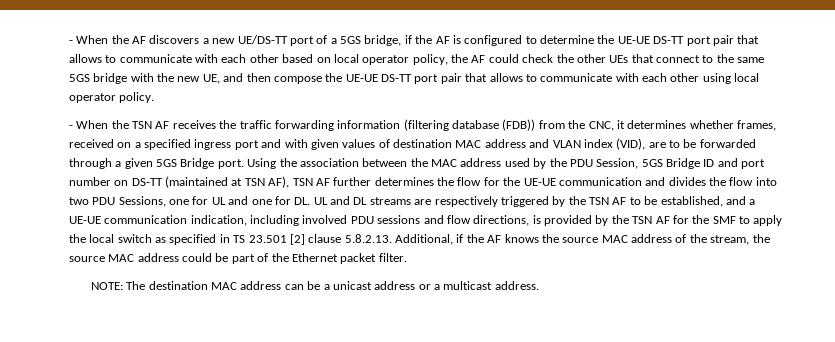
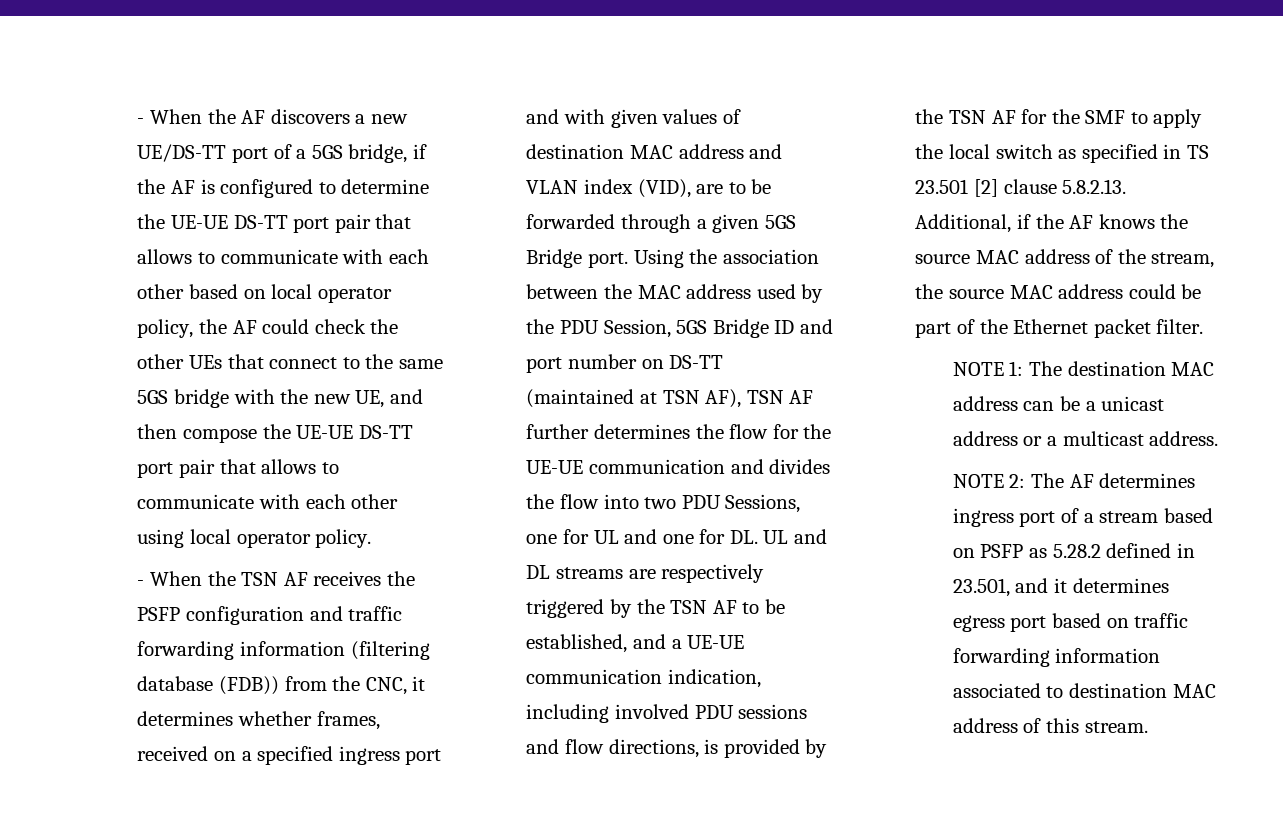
(237, 124) none -> [137,606,343,625] PSFP configuration and
[90,282,123,290] NOTE: -> [952,361,1024,376] NOTE 1:
(539, 285) none -> [952,473,1196,488] [952,508,1213,527] [952,543,1195,558] [952,578,1169,597] [952,613,1189,632] [952,648,1161,667] [952,683,1216,698] [952,718,1148,733] // NOTE 2: The AF determines ingress port of a stream based on PSFP as 5.28.2 defined in 23.501, and it determines egress port based on traffic forwarding information associated to destination MAC address of this stream.

